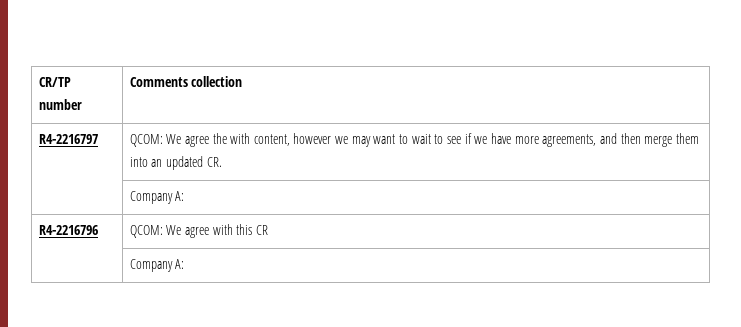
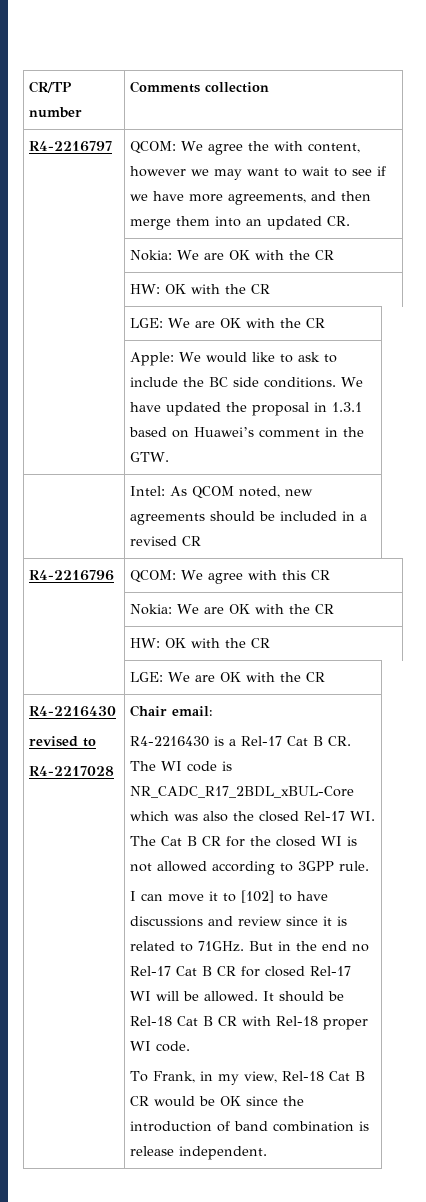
[129,191,185,204] Company A: -> [130,250,335,261] [130,284,271,294] [130,318,326,328] [130,352,338,366] [130,377,364,388] [130,402,363,416] [129,427,365,438] [130,452,170,462] [130,486,314,499] [130,511,368,525] [130,536,202,546] Nokia: We are OK with the CR // | HW: OK with the CR // | LGE: We are OK with the CR // | Apple: We would like to ask to include the BC side conditions. We have updated the proposal in 1.3.1 based on Huawei’s comment in the GTW. // | Intel: As QCOM noted, new agreements should be included in a revised CR
[129,259,185,272] Company A: -> [130,604,335,615] [130,638,271,648] [130,672,326,682] [29,706,117,717] [29,736,97,747] [29,766,115,776] [130,705,214,717] [130,736,352,747] [130,761,233,772] [130,786,355,798] [130,811,376,822] [130,836,358,847] [130,861,370,875] [130,890,329,903] [130,916,348,927] [130,941,370,952] [130,966,352,977] [130,991,345,1002] [130,1016,369,1030] [130,1041,191,1052] [130,1071,366,1085] [130,1096,305,1107] [130,1121,370,1132] [130,1146,268,1160] Nokia: We are OK with the CR // | HW: OK with the CR // | LGE: We are OK with the CR // R4-2216430 // revised to // R4-2217028 | Chair email: // R4-2216430 is a Rel-17 Cat B CR. The WI code is NR_CADC_R17_2BDL_xBUL-Core which was also the closed Rel-17 WI. The Cat B CR for the closed WI is not allowed according to 3GPP rule. // I can move it to [102] to have discussions and review since it is related to 71GHz. But in the end no Rel-17 Cat B CR for closed Rel-17 WI will be allowed. It should be Rel-18 Cat B CR with Rel-18 proper WI code. // To Frank, in my view, Rel-18 Cat B CR would be OK since the introduction of band combination is release independent.

